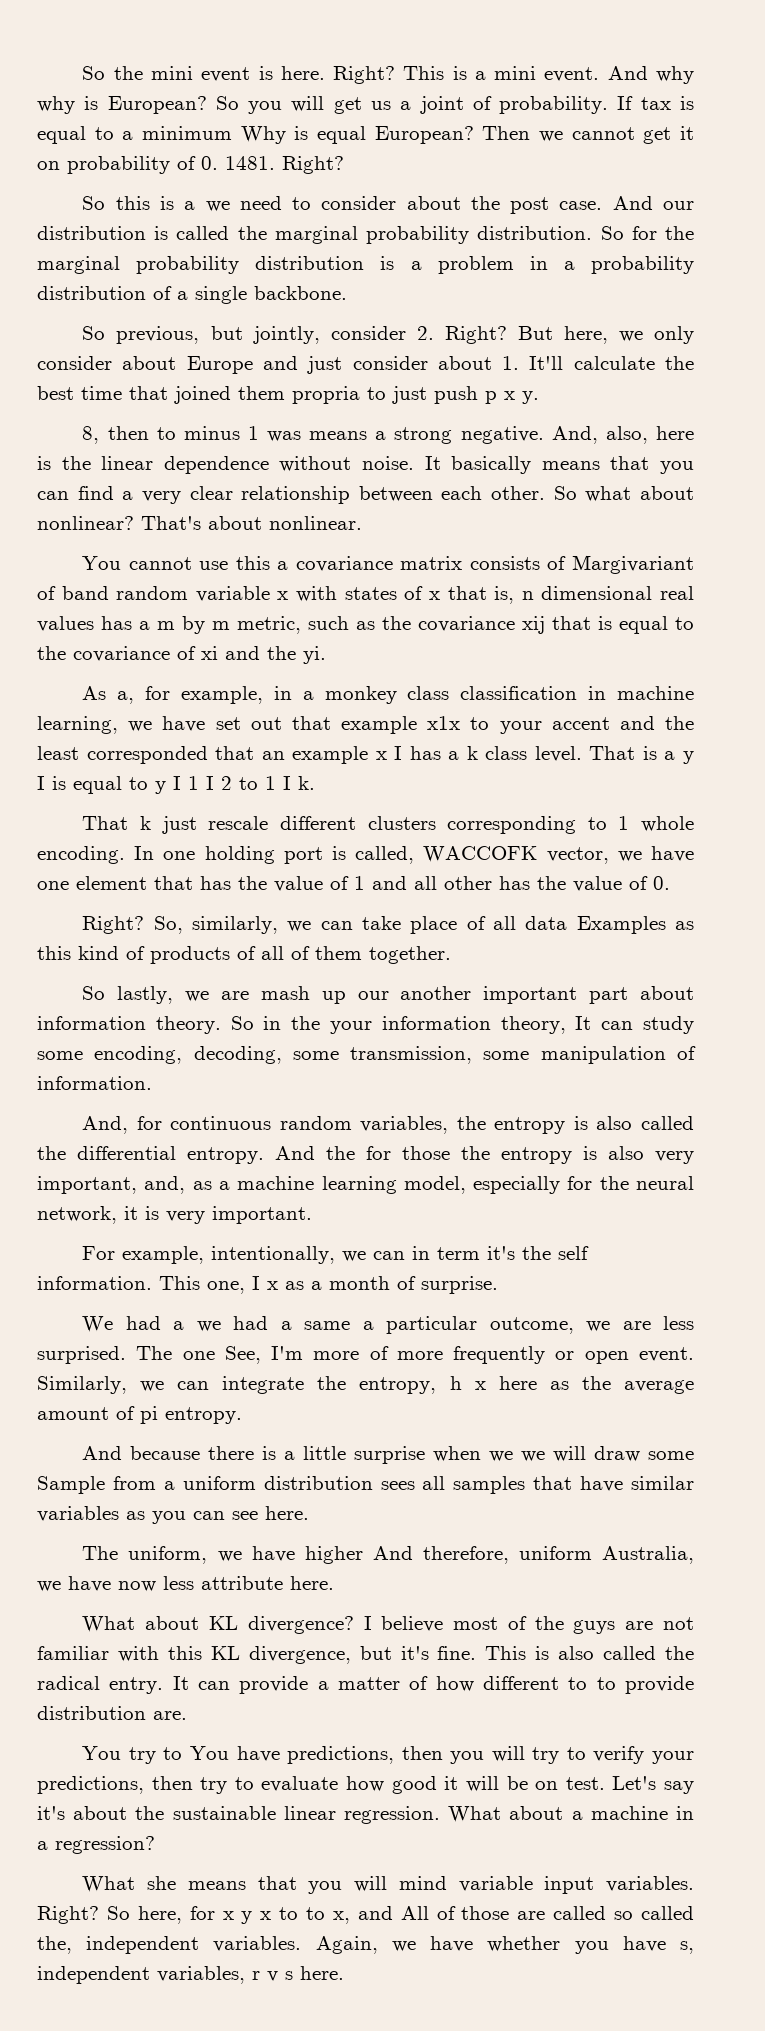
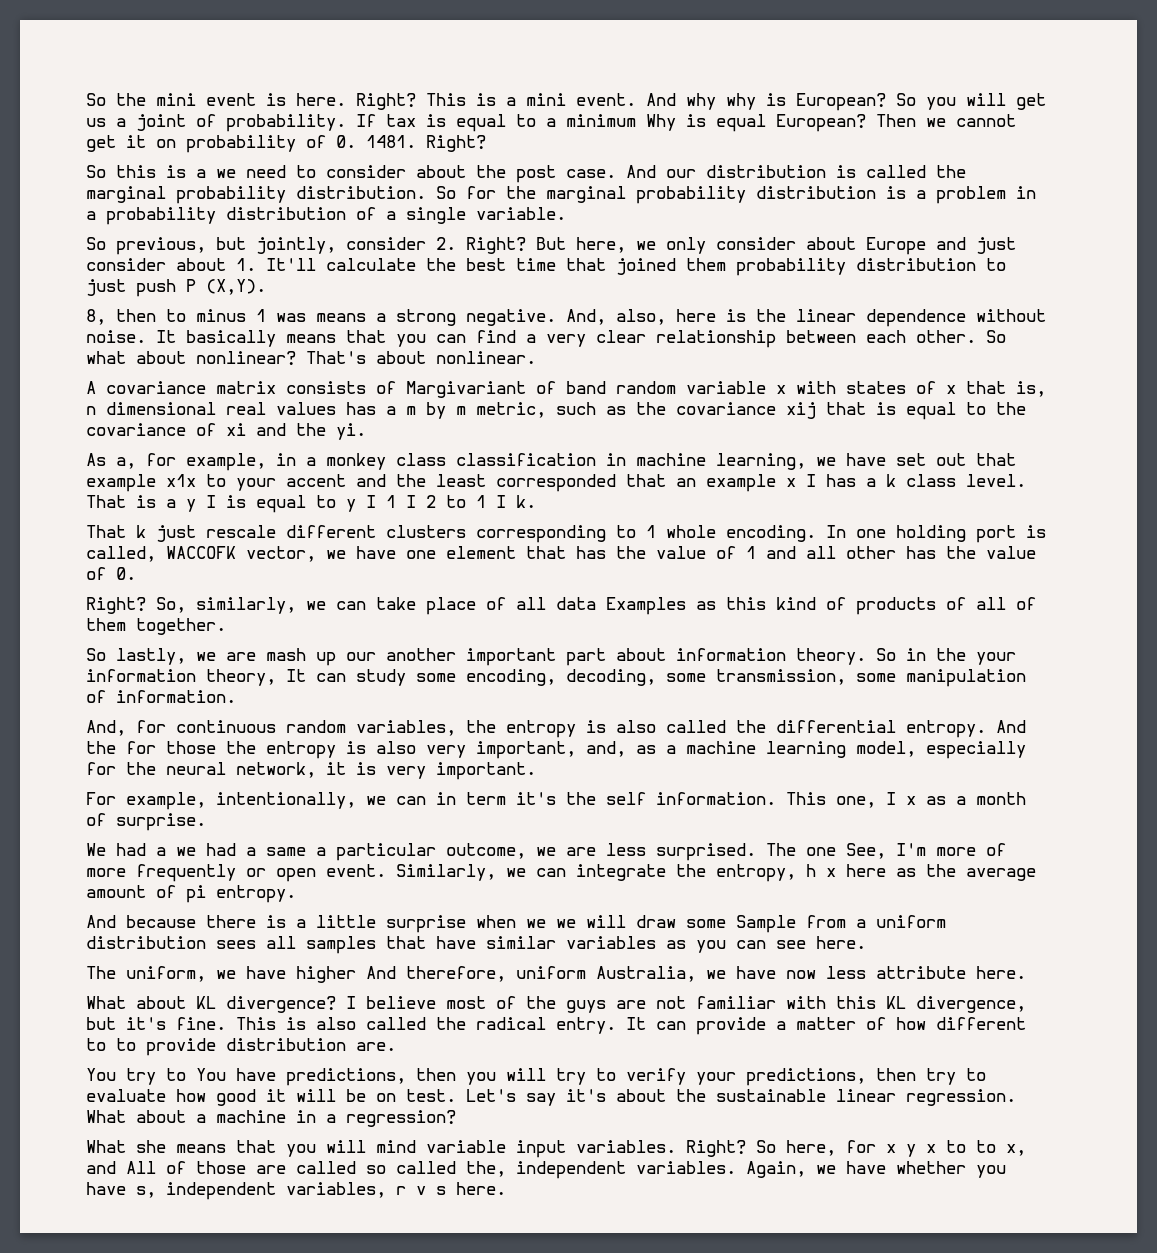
[254,286,347,300] backbone. -> [476,207,566,220] variable.
[292,386,360,404] propria -> [736,258,976,276] probability distribution
[485,391,539,404] p x y. -> [186,279,266,295] P (X,Y).
[82,556,289,570] You cannot use this a -> [86,381,96,394] A

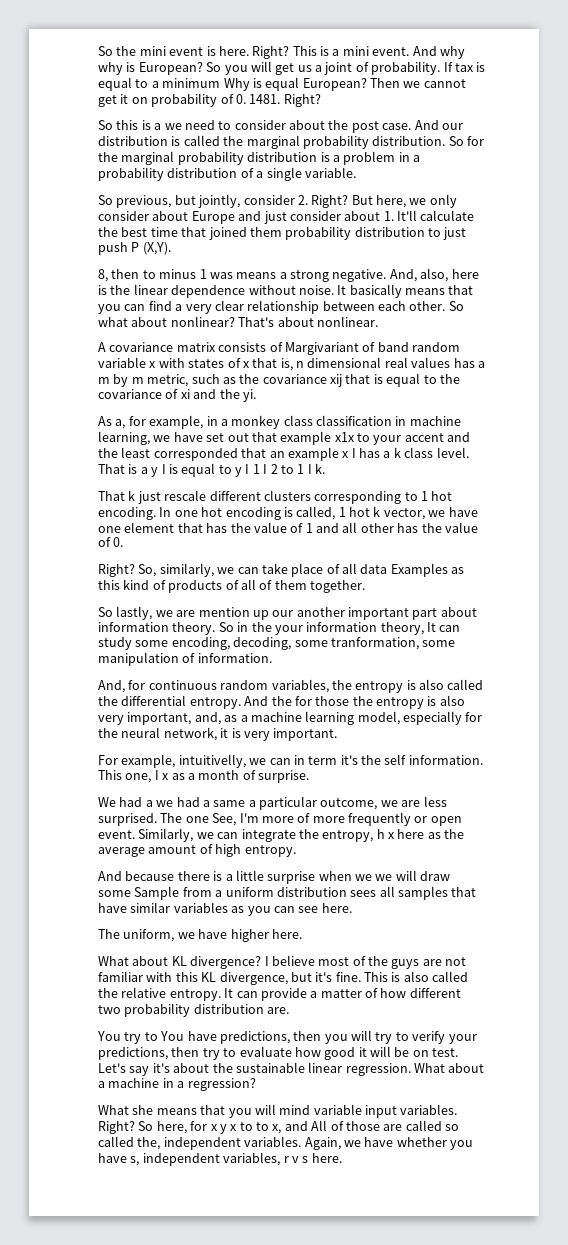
[666,525,716,538] whole -> [431,491,453,501] hot
[896,525,1046,543] [86,546,236,562] holding port is called, WACCOFK -> [201,506,381,520] hot encoding is called, 1 hot k
[266,648,306,661] mash -> [198,607,250,617] mention
[716,669,846,685] transmission, -> [330,637,419,650] tranformation,
[216,792,356,809] intentionally, -> [178,754,246,768] intuitivelly,
[186,885,206,903] pi -> [215,844,242,857] high
[366,966,966,982] And therefore, uniform Australia, we have now less attribute -> (269, 935) none
[476,1017,616,1034] radical entry. -> [121,987,221,1001] relative entropy.
[86,1038,216,1056] to to provide -> [98,1003,191,1017] two probability

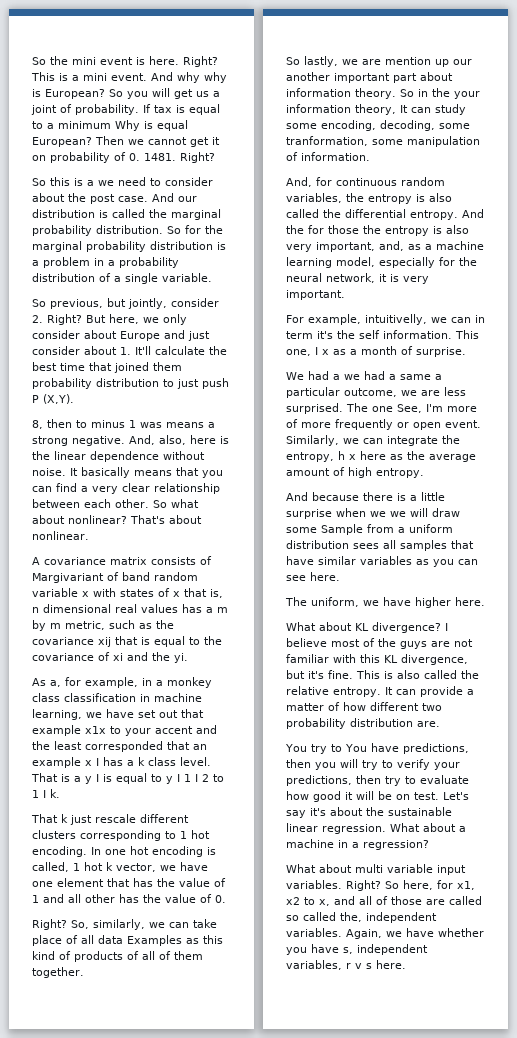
[132,1104,311,1118] she means that you will mind -> [319,864,383,873] about multi
[210,1122,253,1134] x y x to -> [457,881,475,890] [286,897,300,905] x1, x2
[311,1120,328,1131] All -> [359,896,372,905] all

